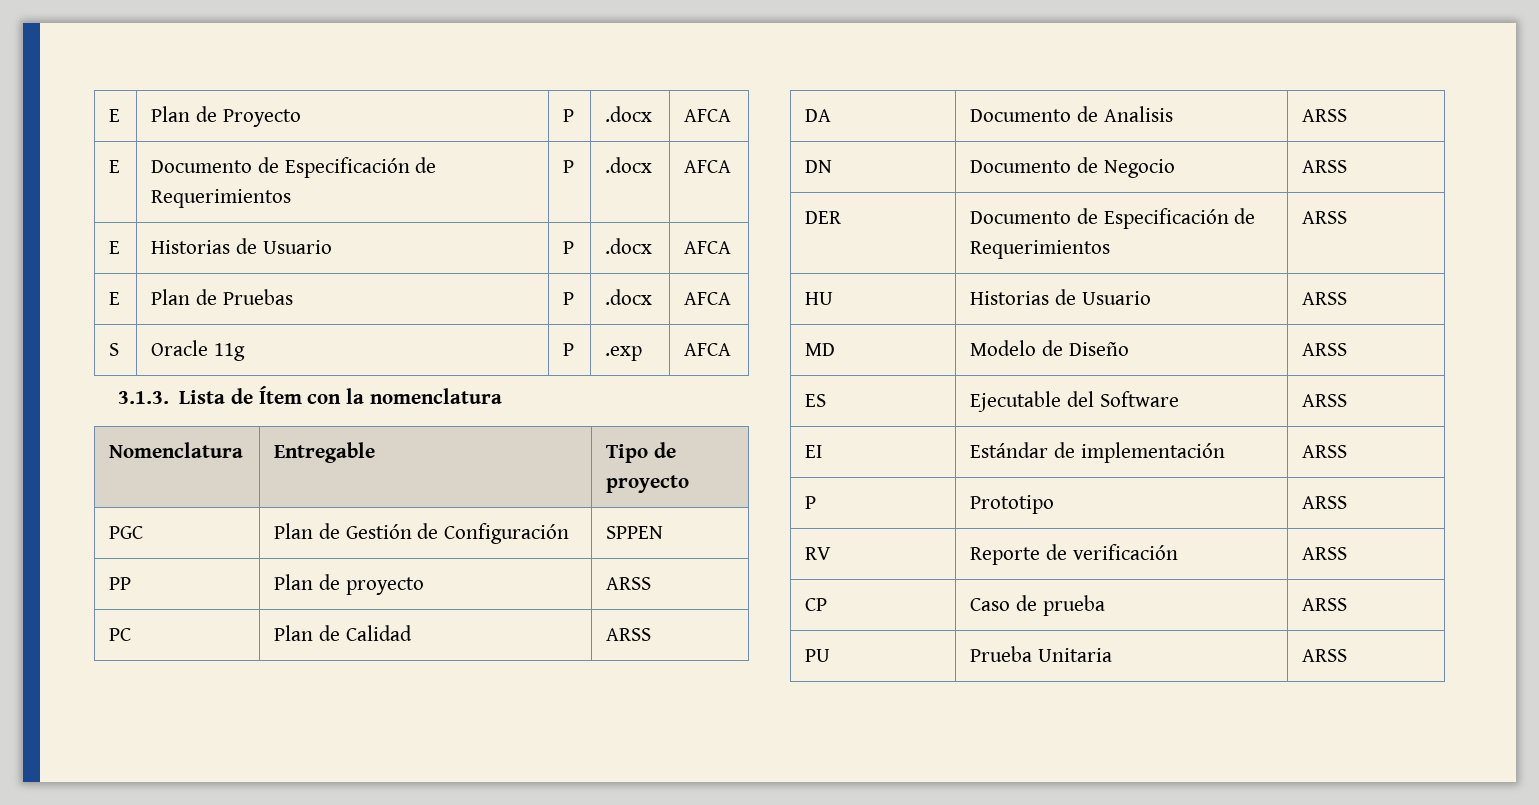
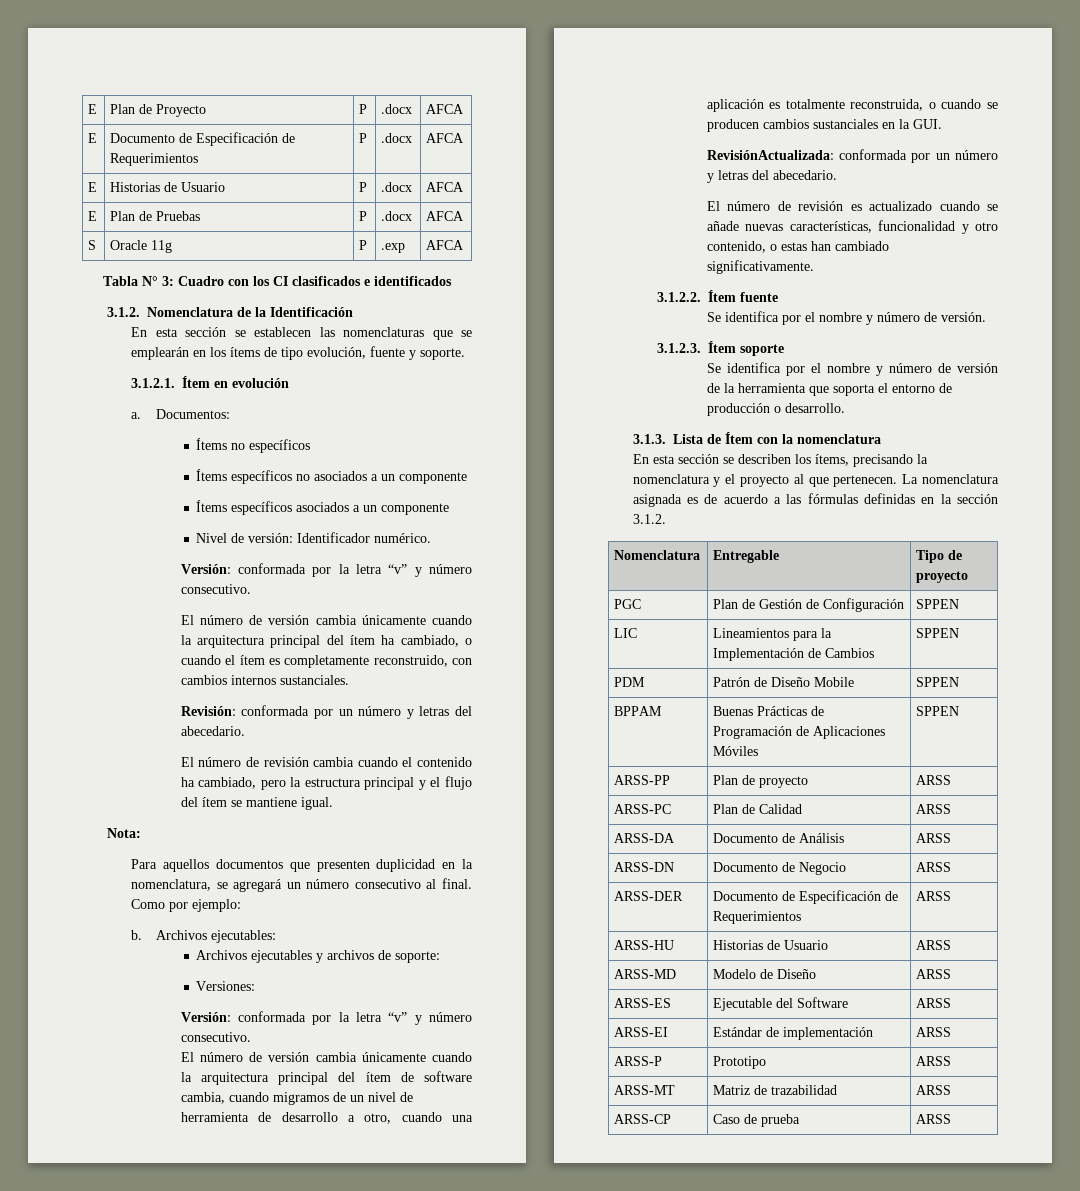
(732, 349) none -> [103,276,452,286] [106,307,353,317] [131,327,472,340] [131,346,466,360] [131,376,290,388] [131,409,231,419] [196,438,311,453] [196,469,468,484] [196,500,450,515] [196,532,432,543] [180,563,472,577] [180,584,251,594] [180,615,472,625] [180,635,472,648] [180,655,473,668] [180,675,349,685] [180,705,472,719] [180,726,245,736] [180,757,472,767] [180,776,472,790] [180,797,333,810] [106,828,141,838] [131,859,473,872] [131,878,473,892] [131,899,242,912] [131,930,277,943] [196,950,441,963] [196,981,256,991] [180,1011,472,1025] [180,1032,251,1042] [180,1052,472,1062] [180,1071,472,1085] [180,1092,413,1105] [180,1112,474,1124] [706,99,999,112] [706,119,942,132] [706,149,998,163] [706,170,837,183] [706,201,998,211] [706,220,998,234] [706,241,889,253] [706,260,814,274] [657,290,779,302] [706,311,986,325] [657,341,785,356] [706,362,998,376] [706,383,952,396] [706,403,845,416] // Tabla N° 3: Cuadro con los CI clasificados e identificados // 3.1.2. Nomenclatura de la Identificación // En esta sección se establecen las nomenclaturas que se emplearán en los ítems de tipo evolución, fuente y soporte. // 3.1.2.1. Ítem en evolución // a. Documentos: // Ítems no específicos // Ítems específicos no asociados a un componente // Ítems específicos asociados a un componente // Nivel de versión: Identificador numérico. // Versión: conformada por la letra “v” y número consecutivo. // El número de versión cambia únicamente cuando la arquitectura principal del ítem ha cambiado, o cuando el ítem es completamente reconstruido, con cambios internos sustanciales. // Revisión: conformada por un número y letras del abecedario. // El número de revisión cambia cuando el contenido ha cambiado, pero la estructura principal y el flujo del ítem se mantiene igual. // Nota: // Para aquellos documentos que presenten duplicidad en la nomenclatura, se agregará un número consecutivo al final. Como por ejemplo: // b. Archivos ejecutables: // Archivos ejecutables y archivos de soporte: // Versiones: // Versión: conformada por la letra “v” y número consecutivo. // El número de versión cambia únicamente cuando la arquitectura principal del ítem de software cambia, cuando migramos de un nivel de herramienta de desarrollo a otro, cuando una aplicación es totalmente reconstruida, o cuando se producen cambios sustanciales en la GUI. // RevisiónActualizada: conformada por un número y letras del abecedario. // El número de revisión es actualizado cuando se añade nuevas características, funcionalidad y otro contenido, o estas han cambiado significativamente. // 3.1.2.2. Ítem fuente // Se identifica por el nombre y número de versión. // 3.1.2.3. Ítem soporte // Se identifica por el nombre y número de versión de la herramienta que soporta el entorno de producción o desarrollo.
(502, 396) none -> [632,454,928,467] [632,474,999,487] [632,493,998,507] [632,514,666,524] // En esta sección se describen los ítems, precisando la nomenclatura y el proyecto al que pertenecen. La nomenclatura asignada es de acuerdo a las fórmulas definidas en la sección 3.1.2.
[109,577,132,590] PP -> [614,628,638,638] [713,628,833,641] [713,648,875,661] [916,628,960,638] [614,677,646,687] [713,677,855,687] [916,677,960,687] [614,706,663,716] [713,706,825,716] [713,726,886,739] [713,746,759,756] [916,706,960,716] [614,775,671,785] LIC | Lineamientos para la Implementación de Cambios | SPPEN // PDM | Patrón de Diseño Mobile | SPPEN // BPPAM | Buenas Prácticas de Programación de Aplicaciones Móviles | SPPEN // ARSS-PP
[109,628,132,641] PC -> [614,804,672,814] ARSS-PC
[805,109,832,122] [970,106,1173,122] [1302,109,1348,122] [805,160,833,173] DA | Documento de Analisis | ARSS // DN -> [614,833,676,843] [713,833,845,843] [916,833,952,843] [614,862,675,872] ARSS-DA | Documento de Análisis | ARSS // ARSS-DN
[805,211,843,224] DER -> [614,891,684,901] ARSS-DER
[805,292,834,305] HU -> [614,940,675,950] ARSS-HU
[805,343,836,356] MD -> [614,969,677,979] ARSS-MD
[805,394,827,407] ES -> [614,998,672,1008] ARSS-ES
[805,445,823,458] EI -> [614,1027,669,1037] ARSS-EI
[805,496,817,509] P -> [614,1056,663,1066] ARSS-P
[805,547,832,560] [970,544,1178,565] [1302,547,1348,560] [805,598,828,611] RV | Reporte de verificación | ARSS // CP -> [614,1085,676,1095] [713,1085,838,1095] [916,1085,952,1095] [614,1114,672,1124] ARSS-MT | Matriz de trazabilidad | ARSS // ARSS-CP
[805,649,831,662] [970,646,1112,662] [1302,649,1348,662] // PU | Prueba Unitaria | ARSS -> (952, 1119) none

